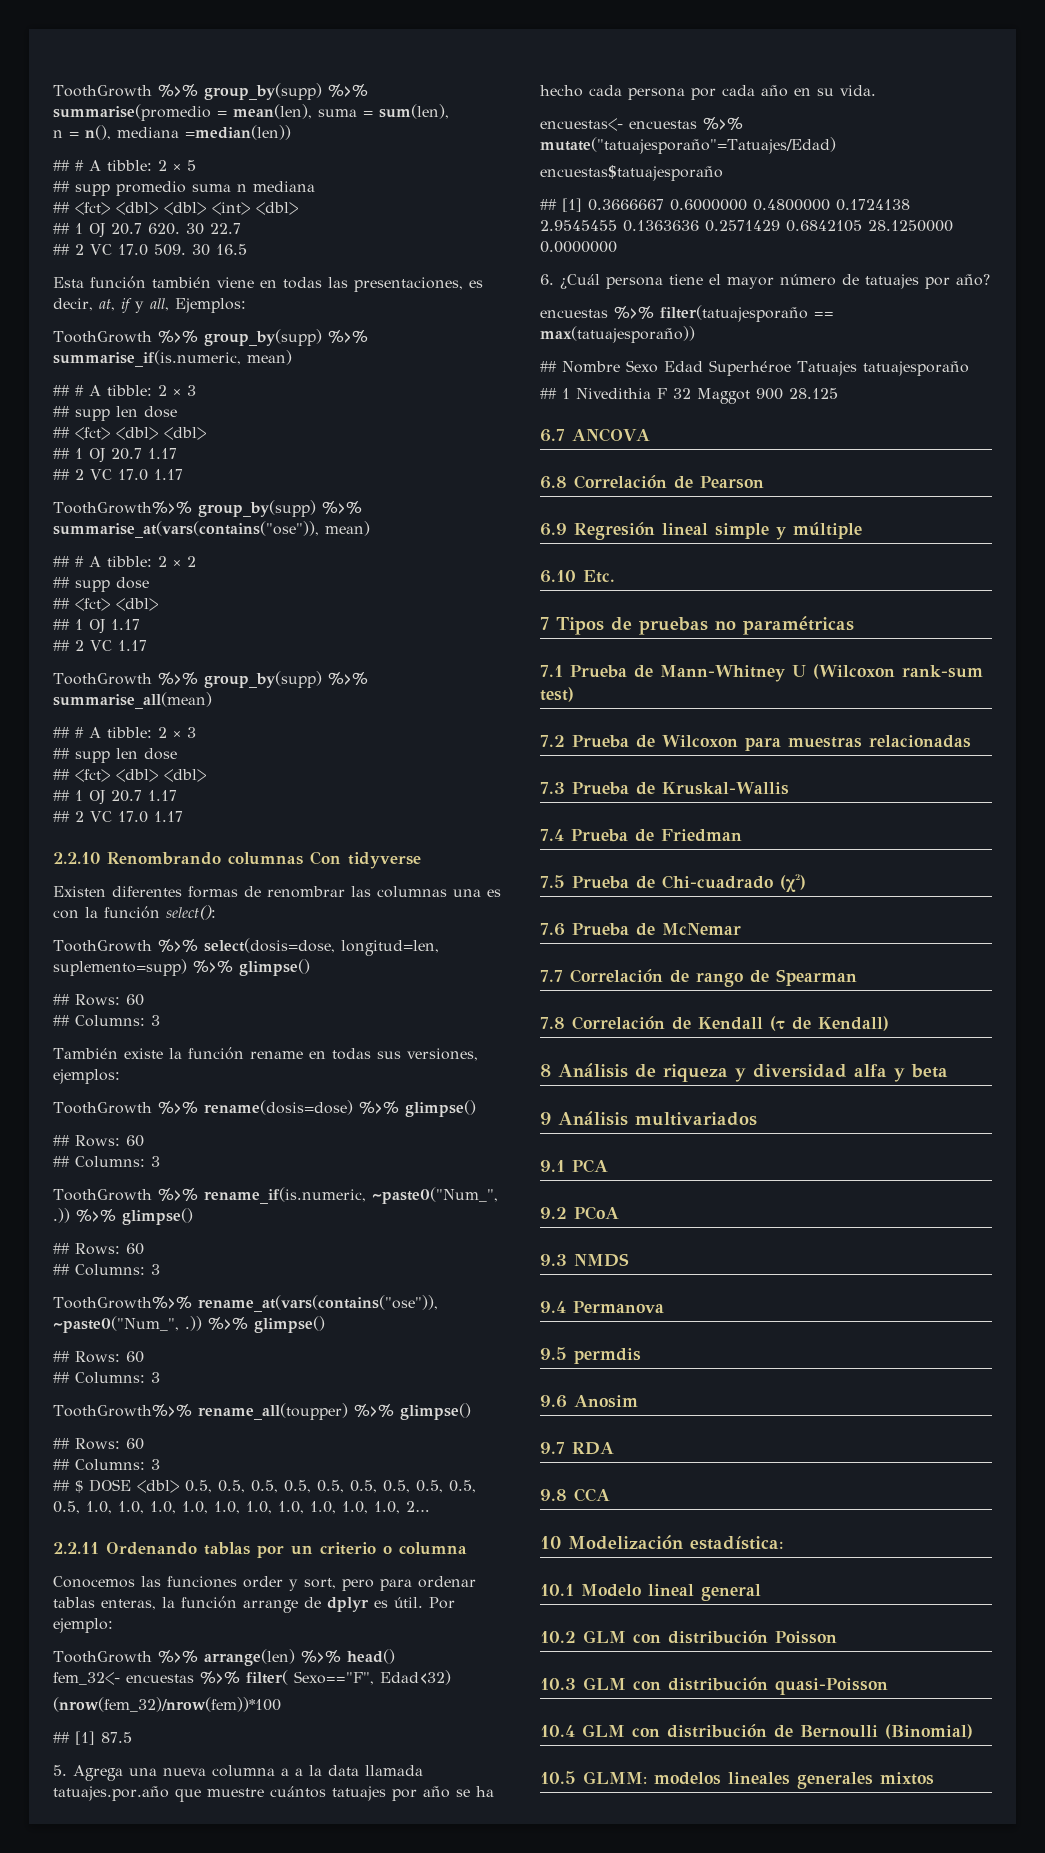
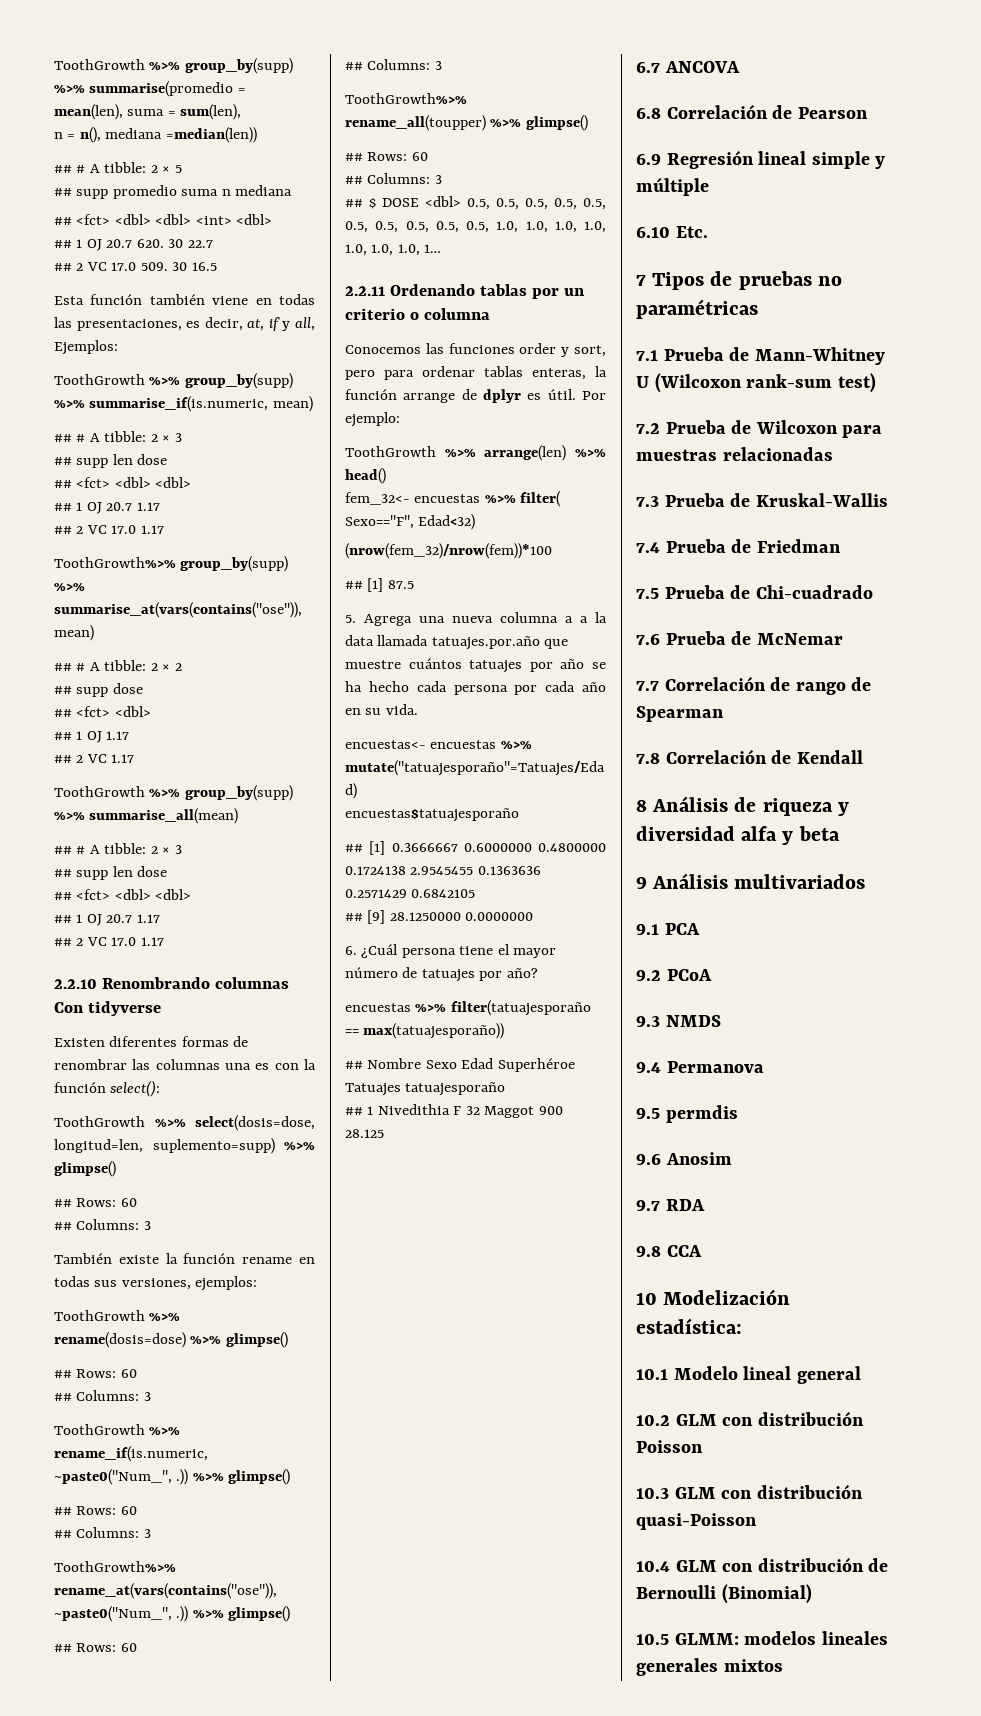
[310,1501,429,1514] 1.0, 1.0, 1.0, 2… -> [424,244,442,253] 1…
(862, 226) none -> [345,910,386,924] // ## [9]
[780,874,806,892] (χ²) -> (873, 592) none
[770,1016,889,1031] (τ de Kendall) -> (863, 757) none

